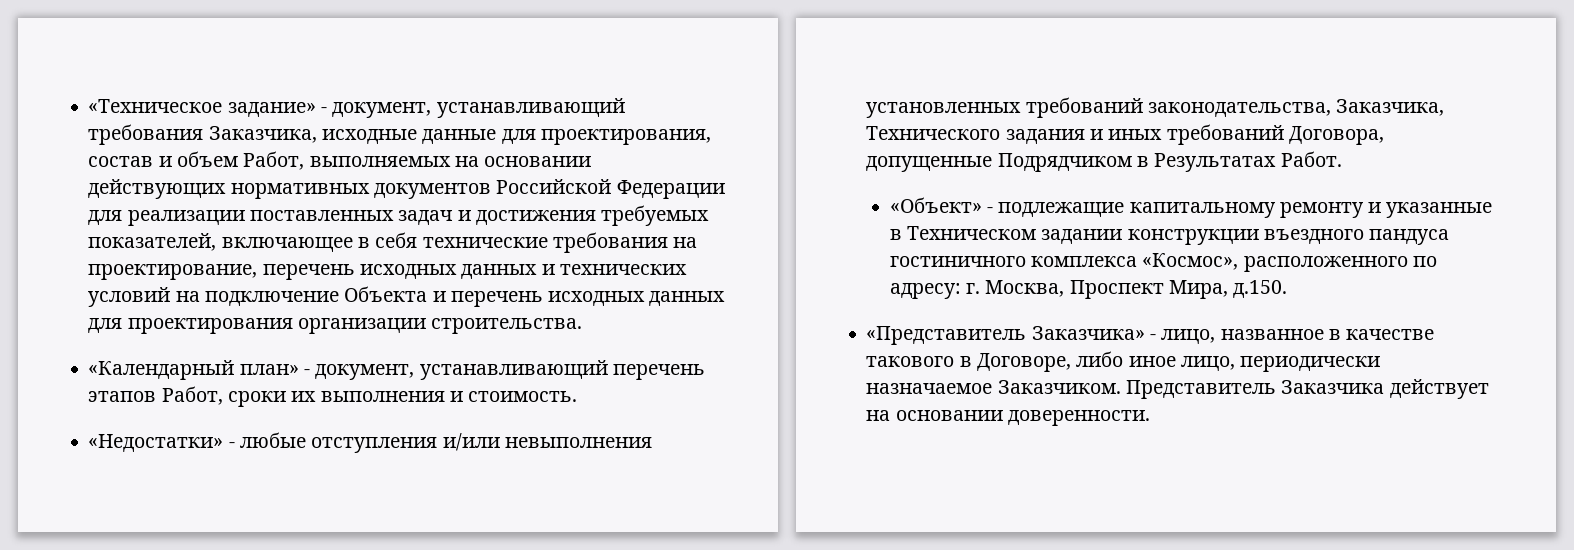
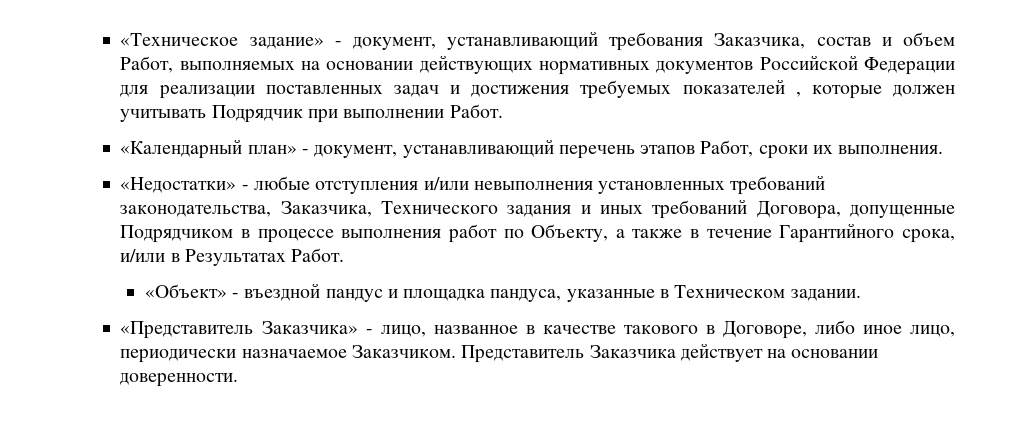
[321,129,711,145] исходные данные для проектирования, -> (806, 41) none
[88,232,698,253] [88,264,687,280] [88,286,726,307] [88,318,583,334] показателей, включающее в себя технические требования на проектирование, перечень исходных данных и технических условий на подключение Объекта и перечень исходных данных для проектирования организации строительства. -> [682,79,955,99] [120,104,503,123] показателей , которые должен учитывать Подрядчик при выполнении Работ.
[320,391,578,402] выполнения и стоимость. -> [838,145,944,154] выполнения.
[1154,151,1342,172] [889,197,1493,218] [889,226,1450,245] [889,253,1437,272] [889,280,1288,299] Результатах Работ. // «Объект» - подлежащие капитальному ремонту и указанные в Техническом задании конструкции въездного пандуса гостиничного комплекса «Космос», расположенного по адресу: г. Москва, Проспект Мира, д.150. -> [257,223,955,243] [120,248,345,266] [144,283,861,302] процессе выполнения работ по Объекту, а также в течение Гарантийного срока, и/или в Результатах Работ. // «Объект» - въездной пандус и площадка пандуса, указанные в Техническом задании.

